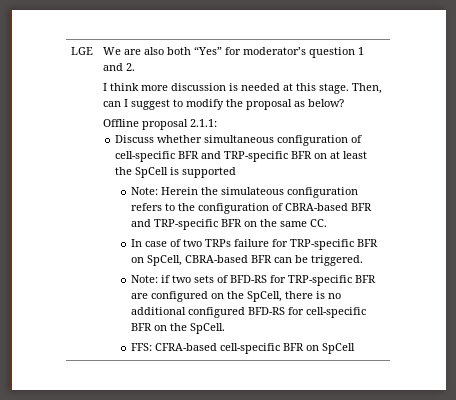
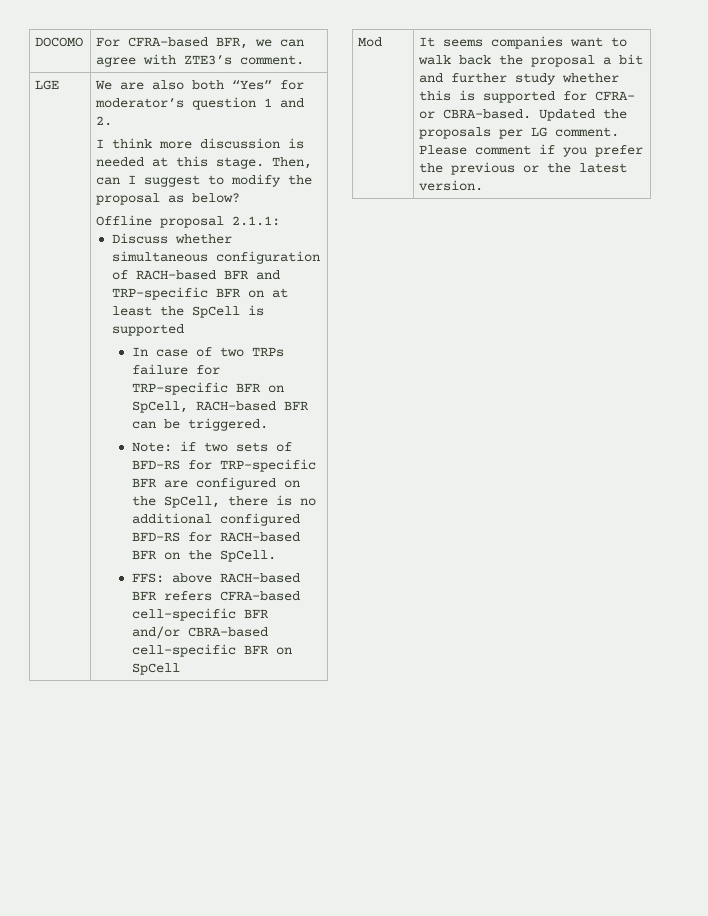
(70, 51) none -> [35,37,84,47] [96,37,305,49] [96,54,305,67] DOCOMO | For CFRA-based BFR, we can agree with ZTE3’s comment. //
[114,151,175,162] cell-specific -> [135,270,216,280] RACH-based
[131,187,359,198] [131,203,373,214] [131,219,328,230] // Note: Herein the simulateous configuration refers to the configuration of CBRA-based BFR and TRP-specific BFR on the same CC. -> (184, 330) none
[185,255,249,263] CBRA-based -> [195,401,276,411] RACH-based
[306,307,367,318] cell-specific -> [219,532,300,542] RACH-based
[155,343,356,354] CFRA-based cell-specific BFR on SpCell -> [171,573,300,583] [131,591,300,601] [131,608,269,621] [131,626,268,639] [131,644,292,657] [131,663,180,675] [358,37,383,47] [419,36,628,49] [418,54,644,67] [419,73,620,85] [419,90,636,103] [419,109,628,121] [419,127,620,139] [419,144,644,157] [419,162,628,175] [419,180,484,191] above RACH-based BFR refers CFRA-based cell-specific BFR and/or CBRA-based cell-specific BFR on SpCell // Mod | It seems companies want to walk back the proposal a bit and further study whether this is supported for CFRA- or CBRA-based. Updated the proposals per LG comment. Please comment if you prefer the previous or the latest version.

